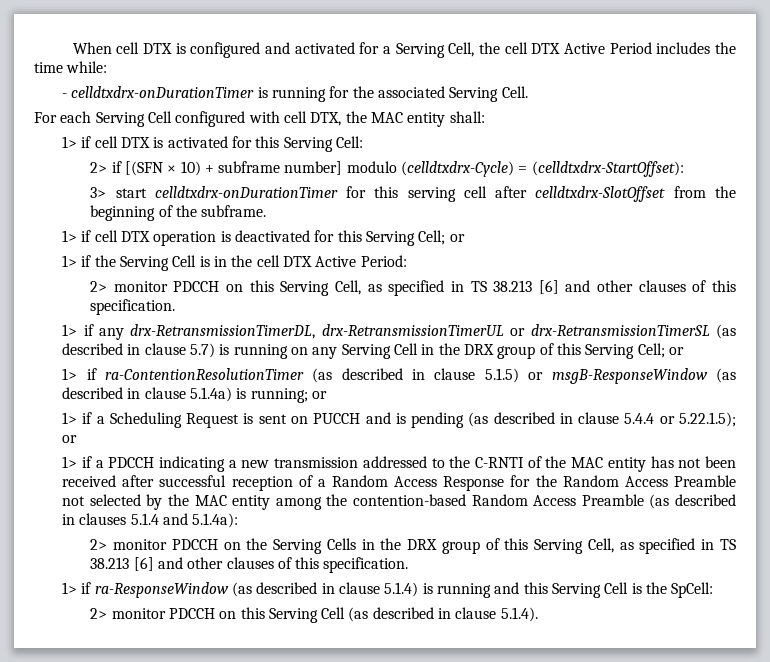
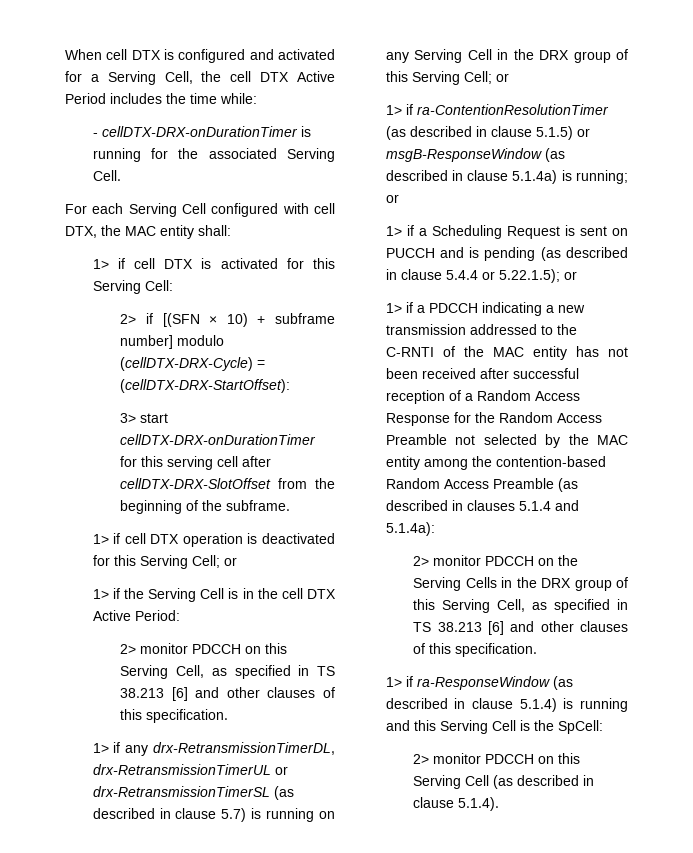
[71,86,255,98] celldtxdrx-onDurationTimer -> [101,126,298,137] cellDTX-DRX-onDurationTimer
[401,161,684,177] (celldtxdrx-Cycle) = (celldtxdrx-StartOffset): -> [120,357,266,371] [120,379,291,393] (cellDTX-DRX-Cycle) = (cellDTX-DRX-StartOffset):
[154,186,338,198] celldtxdrx-onDurationTimer -> [120,434,317,445] cellDTX-DRX-onDurationTimer
[535,186,666,202] celldtxdrx-SlotOffset -> [120,478,272,489] cellDTX-DRX-SlotOffset

